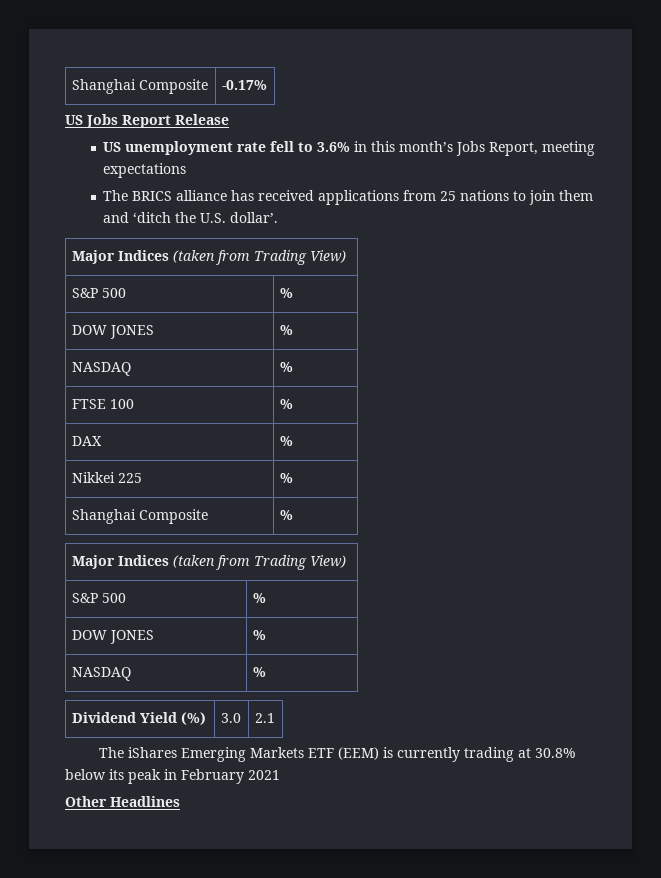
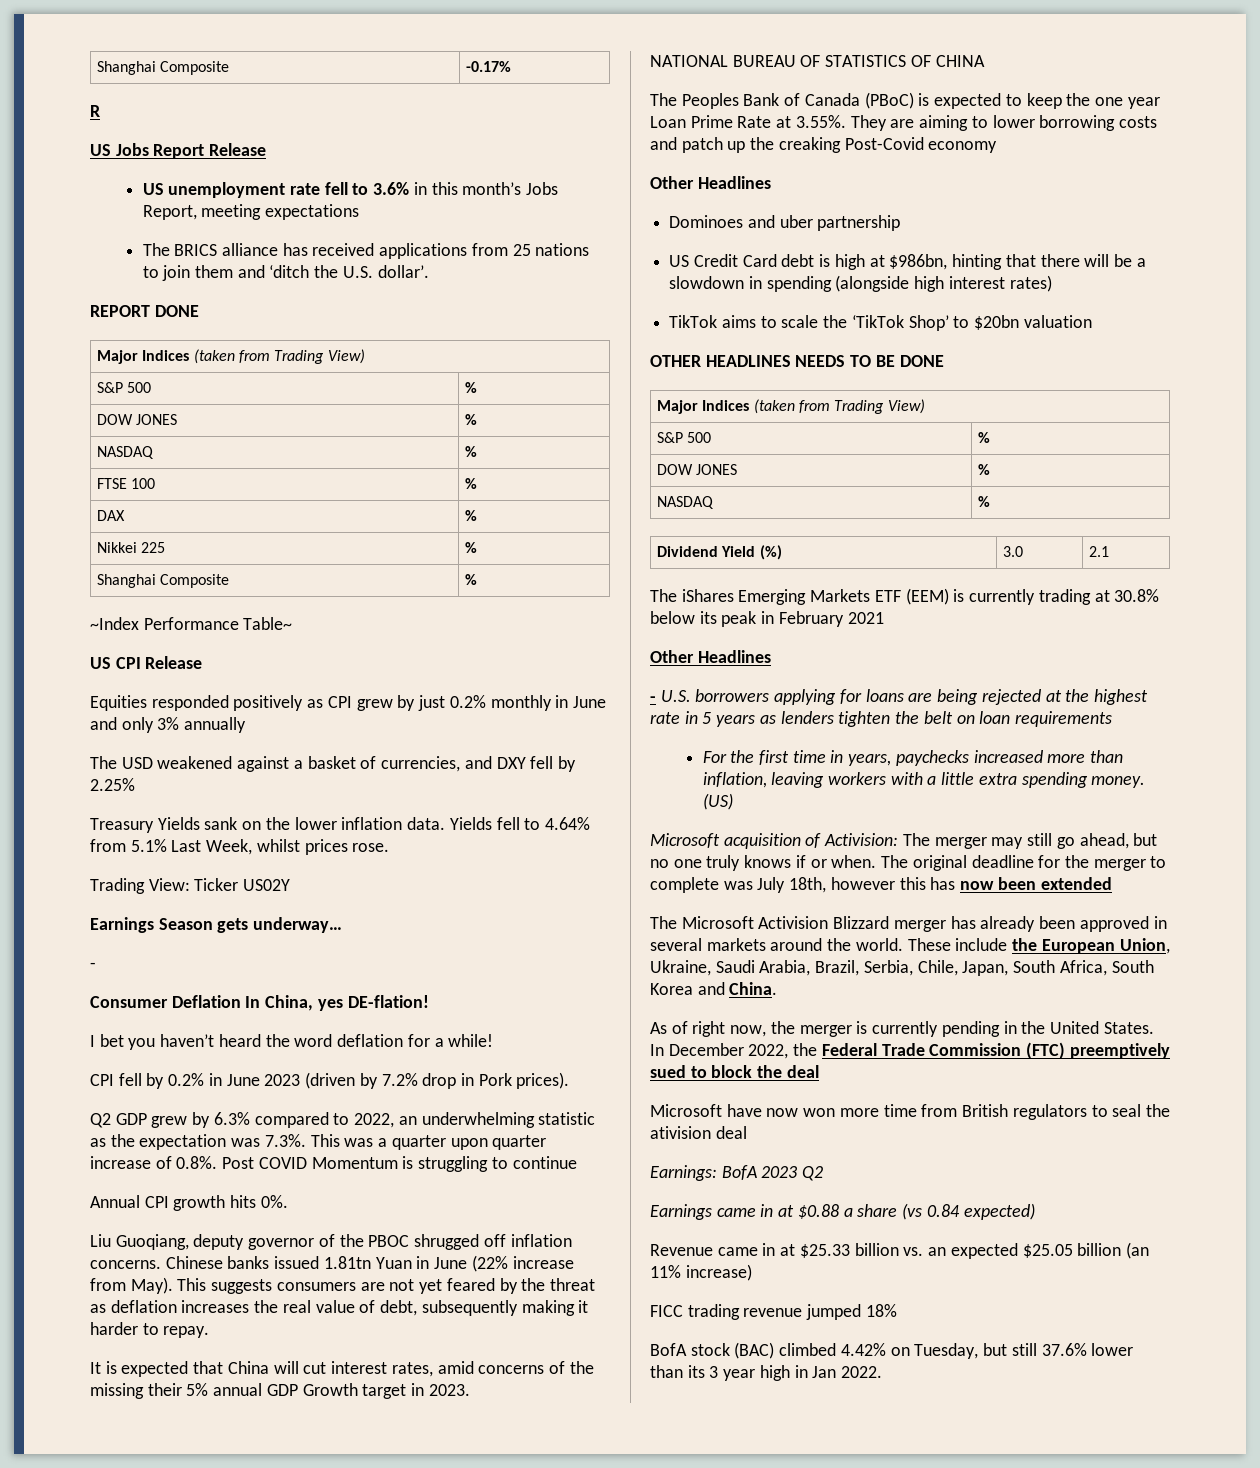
(267, 85) none -> [90,105,100,117] // R
(279, 217) none -> [90,305,199,317] // REPORT DONE
(293, 515) none -> [90,617,293,630] [90,656,203,669] [90,695,606,711] [90,717,247,733] [90,756,576,772] [90,778,135,791] [90,817,590,833] [90,839,390,855] [90,878,291,894] [90,917,343,933] [90,962,96,969] [90,995,429,1011] [90,1034,494,1050] [90,1072,570,1089] [90,1112,596,1128] [90,1134,547,1150] [90,1156,577,1172] [90,1195,288,1211] [90,1234,572,1250] [90,1255,574,1272] [90,1277,595,1294] [90,1300,589,1316] [90,1322,210,1338] [90,1361,594,1377] [90,1383,470,1399] [650,55,985,67] [650,92,1160,109] [650,115,1157,131] [650,137,998,153] [650,176,771,189] [669,215,901,231] [669,254,1146,270] [669,275,1052,292] [669,315,1092,331] [650,355,944,367] // ~Index Performance Table~ // US CPI Release // Equities responded positively as CPI grew by just 0.2% monthly in June and only 3% annually // The USD weakened against a basket of currencies, and DXY fell by 2.25% // Treasury Yields sank on the lower inflation data. Yields fell to 4.64% from 5.1% Last Week, whilst prices rose. // Trading View: Ticker US02Y // Earnings Season gets underway… // - // Consumer Deflation In China, yes DE-flation! // I bet you haven’t heard the word deflation for a while! // CPI fell by 0.2% in June 2023 (driven by 7.2% drop in Pork prices). // Q2 GDP grew by 6.3% compared to 2022, an underwhelming statistic as the expectation was 7.3%. This was a quarter upon quarter increase of 0.8%. Post COVID Momentum is struggling to continue // Annual CPI growth hits 0%. // Liu Guoqiang, deputy governor of the PBOC shrugged off inflation concerns. Chinese banks issued 1.81tn Yuan in June (22% increase from May). This suggests consumers are not yet feared by the threat as deflation increases the real value of debt, subsequently making it harder to repay. // It is expected that China will cut interest rates, amid concerns of the missing their 5% annual GDP Growth target in 2023. // NATIONAL BUREAU OF STATISTICS OF CHINA // The Peoples Bank of Canada (PBoC) is expected to keep the one year Loan Prime Rate at 3.55%. They are aiming to lower borrowing costs and patch up the creaking Post-Covid economy // Other Headlines // Dominoes and uber partnership // US Credit Card debt is high at $986bn, hinting that there will be a slowdown in spending (alongside high interest rates) // TikTok aims to scale the ‘TikTok Shop’ to $20bn valuation // OTHER HEADLINES NEEDS TO BE DONE
(180, 801) none -> [650,689,1148,705] [650,711,1112,727] [702,750,1124,766] [702,772,1146,788] [702,793,733,810] [650,833,1158,849] [650,855,1167,871] [650,877,1112,893] [650,916,1167,932] [650,938,1170,954] [650,960,1154,976] [650,982,778,995] [650,1021,1154,1037] [650,1042,1170,1059] [650,1065,819,1078] [650,1104,1170,1120] [650,1126,747,1139] [650,1165,824,1181] [650,1203,1035,1220] [650,1242,1149,1259] [650,1264,752,1281] [650,1304,897,1320] [650,1342,1134,1359] [650,1365,883,1381] // - U.S. borrowers applying for loans are being rejected at the highest rate in 5 years as lenders tighten the belt on loan requirements // For the first time in years, paychecks increased more than inflation, leaving workers with a little extra spending money. (US) // Microsoft acquisition of Activision: The merger may still go ahead, but no one truly knows if or when. The original deadline for the merger to complete was July 18th, however this has now been extended // The Microsoft Activision Blizzard merger has already been approved in several markets around the world. These include the European Union, Ukraine, Saudi Arabia, Brazil, Serbia, Chile, Japan, South Africa, South Korea and China. // As of right now, the merger is currently pending in the United States. In December 2022, the Federal Trade Commission (FTC) preemptively sued to block the deal // Microsoft have now won more time from British regulators to seal the ativision deal // Earnings: BofA 2023 Q2 // Earnings came in at $0.88 a share (vs 0.84 expected) // Revenue came in at $25.33 billion vs. an expected $25.05 billion (an 11% increase) // FICC trading revenue jumped 18% // BofA stock (BAC) climbed 4.42% on Tuesday, but still 37.6% lower than its 3 year high in Jan 2022.

